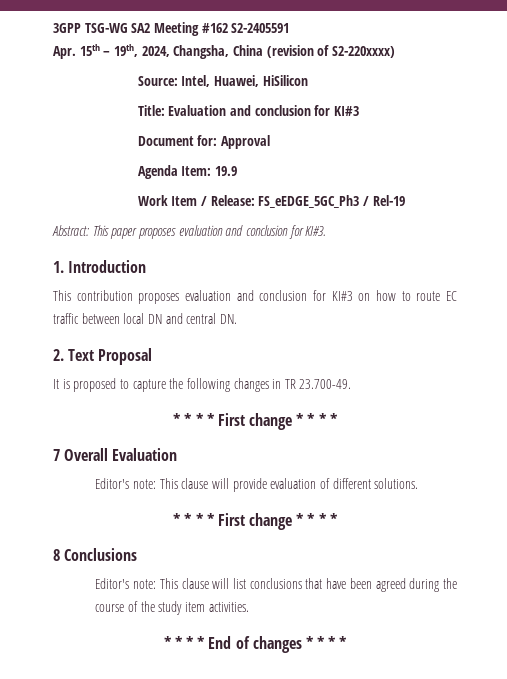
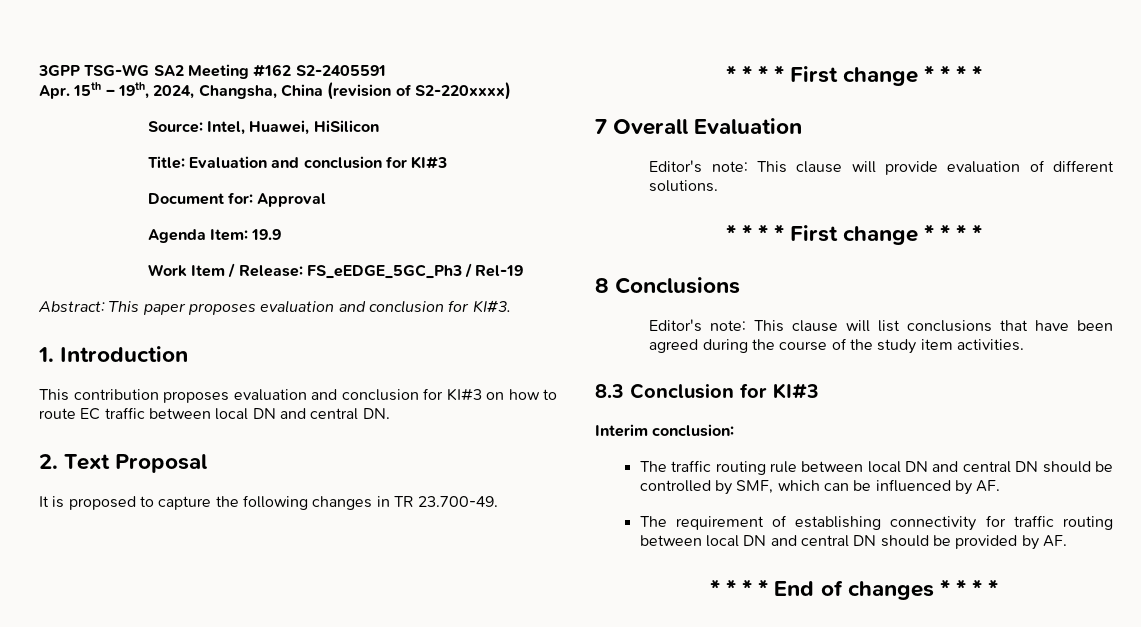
(249, 607) none -> [595,383,819,399] [595,424,735,437] [639,460,1113,475] [639,479,1001,495] [639,515,1113,531] [639,535,1067,550] // 8.3 Conclusion for KI#3 // Interim conclusion: // The traffic routing rule between local DN and central DN should be controlled by SMF, which can be influenced by AF. // The requirement of establishing connectivity for traffic routing between local DN and central DN should be provided by AF.

